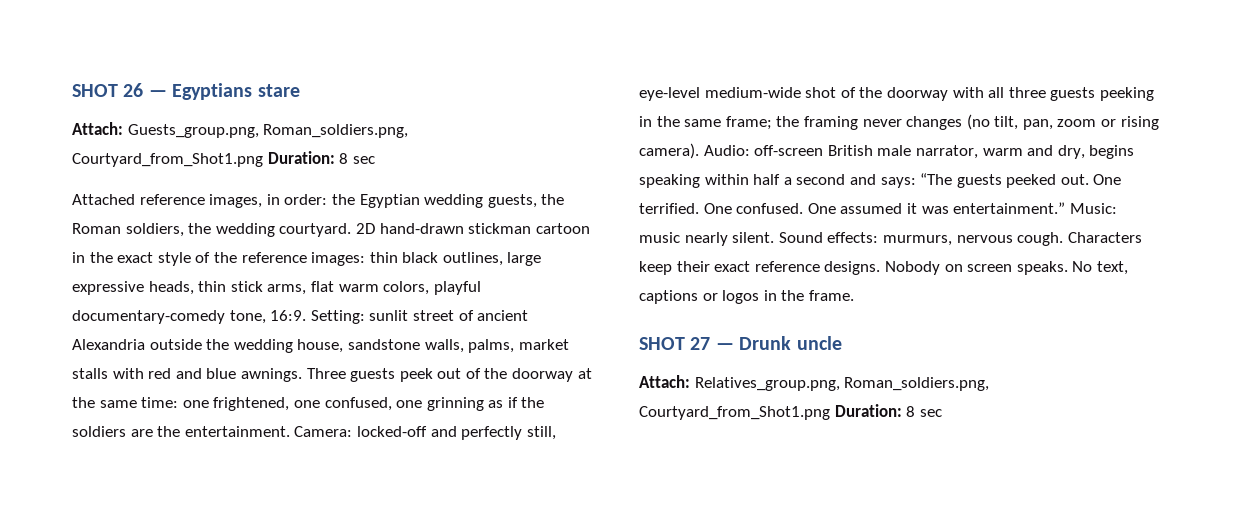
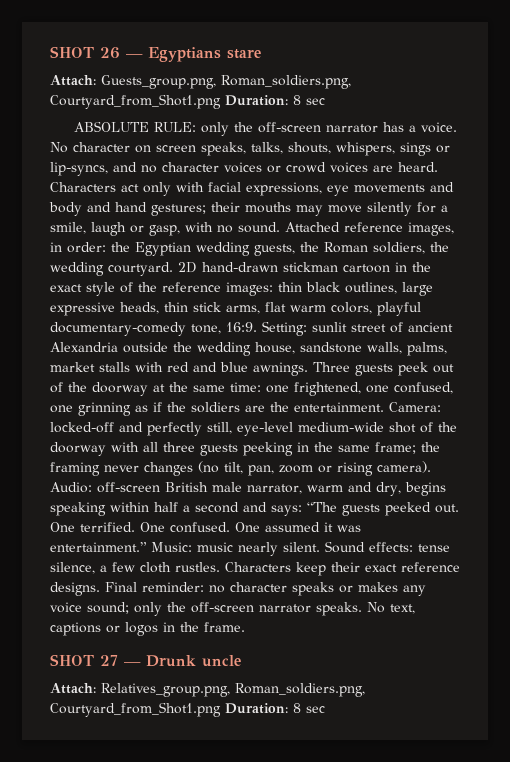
(375, 160) none -> [73,121,457,136] [50,142,450,156] [50,162,438,176] [50,182,454,196] [49,202,448,216] [50,222,280,236] ABSOLUTE RULE: only the off-screen narrator has a voice. No character on screen speaks, talks, shouts, whispers, sings or lip-syncs, and no character voices or crowd voices are heard. Characters act only with facial expressions, eye movements and body and hand gestures; their mouths may move silently for a smile, laugh or gasp, with no sound.
[882,232,1064,246] murmurs, nervous cough. -> [418,544,450,552] [50,562,220,574] tense silence, a few cloth rustles.
[884,261,1013,275] Nobody on screen -> [105,582,426,596] [50,602,311,616] Final reminder: no character speaks or makes any voice sound; only the off-screen narrator

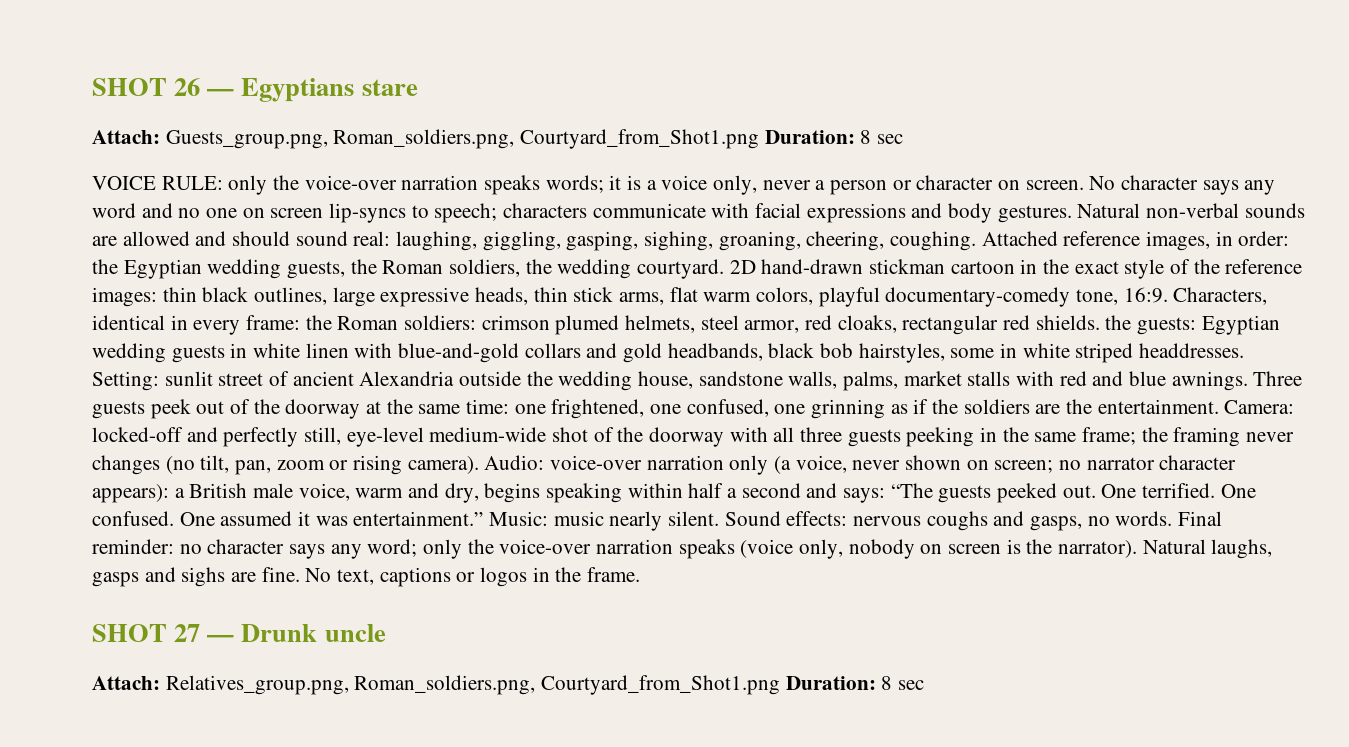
[73,121,149,132] ABSOLUTE -> [92,176,156,190] VOICE
[257,122,457,133] [50,142,450,156] [50,162,438,176] [50,182,454,196] [49,202,448,216] [50,222,280,236] off-screen narrator has a voice. No character on screen speaks, talks, shouts, whispers, sings or lip-syncs, and no character voices or crowd voices are heard. Characters act only with facial expressions, eye movements and body and hand gestures; their mouths may move silently for a smile, laugh or gasp, with no sound. -> [304,175,1276,195] [92,203,1305,223] [92,231,977,251] voice-over narration speaks words; it is a voice only, never a person or character on screen. No character says any word and no one on screen lip-syncs to speech; characters communicate with facial expressions and body gestures. Natural non-verbal sounds are allowed and should sound real: laughing, giggling, gasping, sighing, groaning, cheering, coughing.
(257, 327) none -> [1173,287,1268,305] [92,315,1280,335] [92,343,1245,363] Characters, identical in every frame: the Roman soldiers: crimson plumed helmets, steel armor, red cloaks, rectangular red shields. the guests: Egyptian wedding guests in white linen with blue-and-gold collars and gold headbands, black bob hairstyles, some in white striped headdresses.
[97,482,160,493] off-screen -> [550,455,1237,475] [92,484,185,503] voice-over narration only (a voice, never shown on screen; no narrator character appears): a
[247,484,302,494] narrator, -> [298,483,350,501] voice,
[418,544,450,552] [50,562,460,576] [50,582,426,596] [50,602,362,616] tense silence, a few cloth rustles. Characters keep their exact reference designs. Final reminder: no character speaks or makes any voice sound; only the off-screen narrator speaks. -> [853,511,1223,531] [92,539,1273,559] [92,567,300,587] nervous coughs and gasps, no words. Final reminder: no character says any word; only the voice-over narration speaks (voice only, nobody on screen is the narrator). Natural laughs, gasps and sighs are fine.

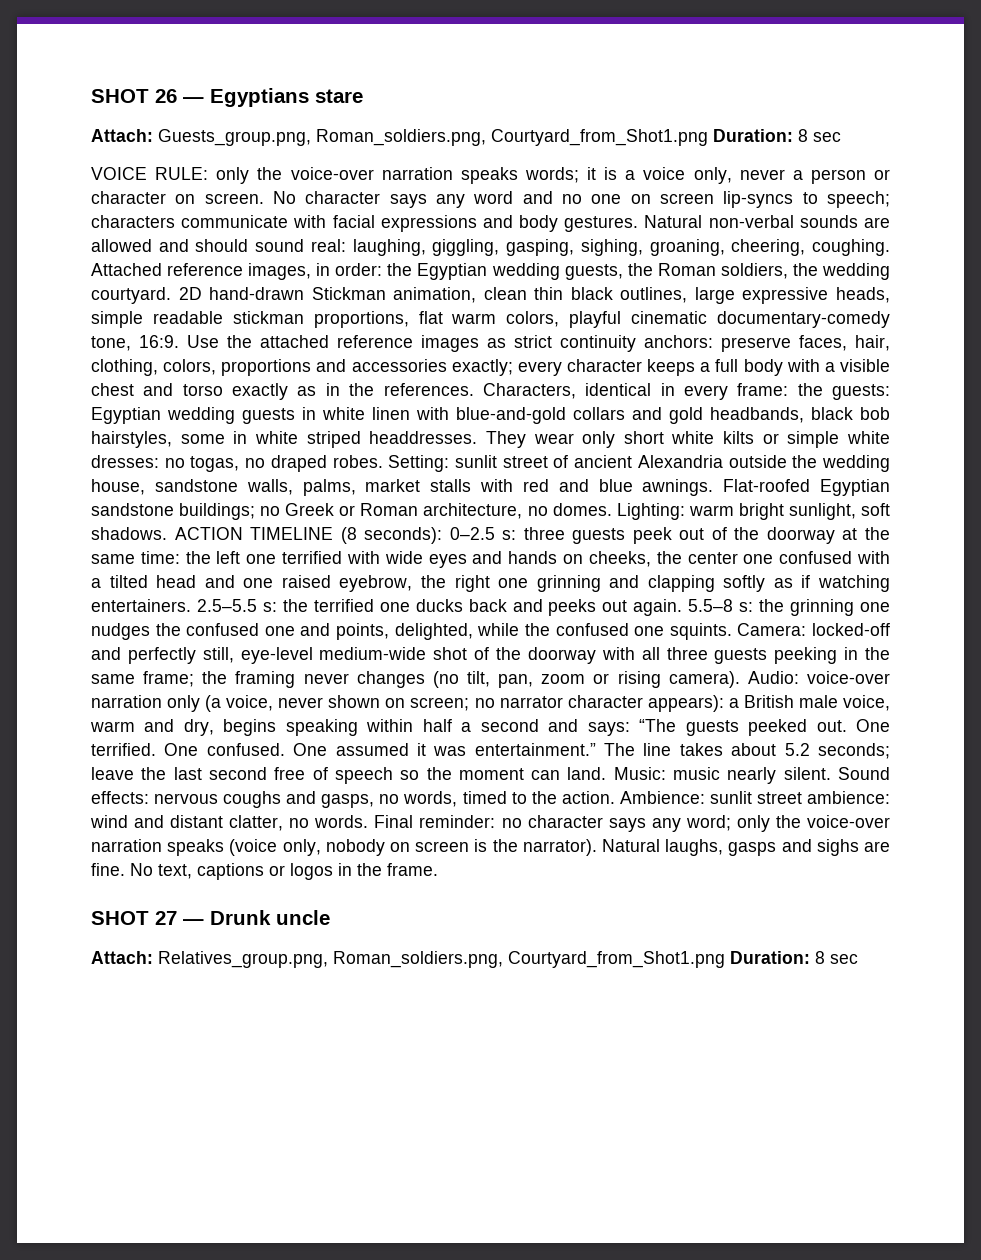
[869,259,1303,279] [92,287,157,307] stickman cartoon in the exact style of the reference images: -> [311,287,527,303] Stickman animation, clean
[533,287,665,305] thin stick arms, -> [91,311,409,328] simple readable stickman proportions,
(880, 297) none -> [631,311,708,324] cinematic
(1168, 295) none -> [187,335,890,352] [91,359,890,376] [91,383,474,400] Use the attached reference images as strict continuity anchors: preserve faces, hair, clothing, colors, proportions and accessories exactly; every character keeps a full body with a visible chest and torso exactly as in the references.
[337,315,1132,335] Roman soldiers: crimson plumed helmets, steel armor, red cloaks, rectangular red shields. the -> (823, 389) none
(1245, 350) none -> [485,431,890,448] [91,455,383,472] They wear only short white kilts or simple white dresses: no togas, no draped robes.
[1253,371,1303,386] Three -> [723,479,890,496] [91,503,891,520] [91,527,565,544] Flat-roofed Egyptian sandstone buildings; no Greek or Roman architecture, no domes. Lighting: warm bright sunlight, soft shadows. ACTION TIMELINE (8 seconds): 0–2.5 s: three
[514,399,1219,419] one frightened, one confused, one grinning as if the soldiers are the entertainment. -> [185,551,891,568] [91,575,890,592] [91,599,890,616] [91,623,732,640] the left one terrified with wide eyes and hands on cheeks, the center one confused with a tilted head and one raised eyebrow, the right one grinning and clapping softly as if watching entertainers. 2.5–5.5 s: the terrified one ducks back and peeks out again. 5.5–8 s: the grinning one nudges the confused one and points, delighted, while the confused one squints.
(484, 518) none -> [604,743,890,759] [91,767,607,784] The line takes about 5.2 seconds; leave the last second free of speech so the moment can land.
(1110, 521) none -> [403,791,890,807] [90,815,310,831] words, timed to the action. Ambience: sunlit street ambience: wind and distant clatter, no

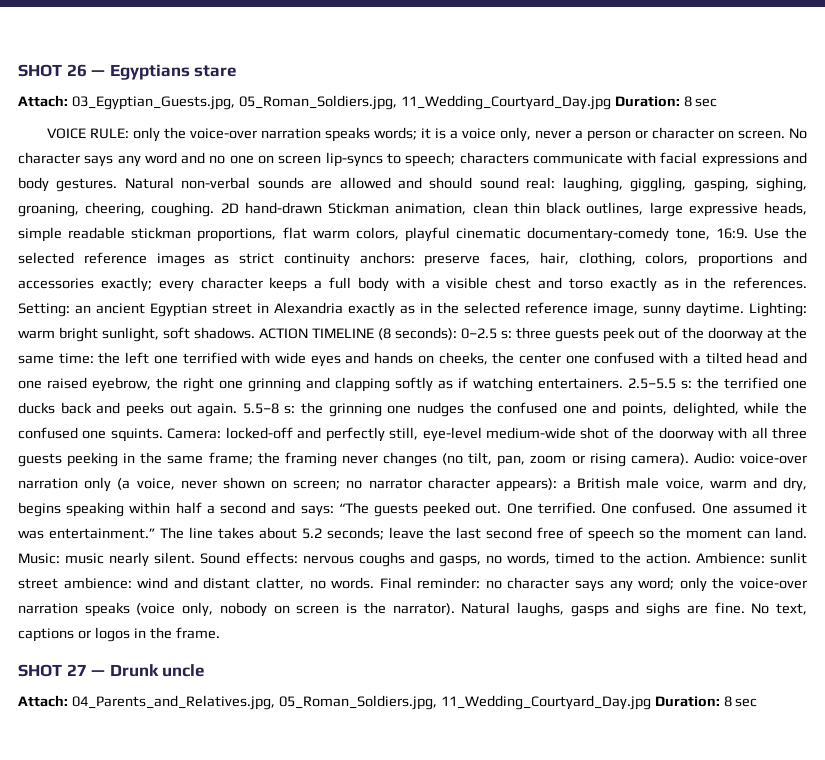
[158,129,708,146] Guests_group.png, Roman_soldiers.png, Courtyard_from_Shot1.png -> [71,95,611,110] 03_Egyptian_Guests.jpg, 05_Roman_Soldiers.jpg, 11_Wedding_Courtyard_Day.jpg
[91,263,891,280] [91,287,171,304] Attached reference images, in order: the Egyptian wedding guests, the Roman soldiers, the wedding courtyard. -> (215, 209) none
[260,335,329,348] attached -> [18,252,74,264] selected
[482,383,891,400] [91,407,890,424] [91,431,890,448] [91,455,890,472] [91,479,890,496] [91,503,612,520] Characters, identical in every frame: the guests: Egyptian wedding guests in white linen with blue-and-gold collars and gold headbands, black bob hairstyles, some in white striped headdresses. They wear only short white kilts or simple white dresses: no togas, no draped robes. Setting: sunlit street of ancient Alexandria outside the wedding house, sandstone walls, palms, market stalls with red and blue awnings. Flat-roofed Egyptian sandstone buildings; no Greek or Roman architecture, no domes. -> [18,302,744,317] Setting: an ancient Egyptian street in Alexandria exactly as in the selected reference image, sunny daytime.
[158,951,725,968] Relatives_group.png, Roman_soldiers.png, Courtyard_from_Shot1.png -> [71,695,651,710] 04_Parents_and_Relatives.jpg, 05_Roman_Soldiers.jpg, 11_Wedding_Courtyard_Day.jpg

